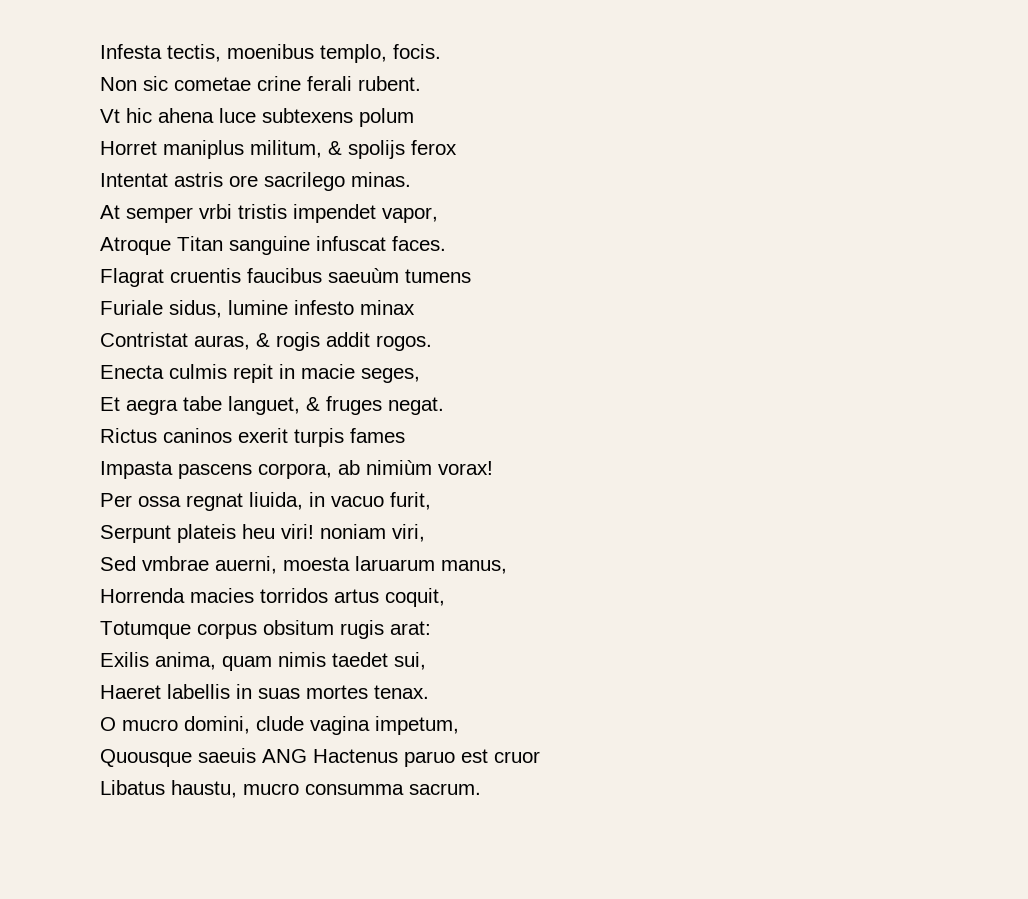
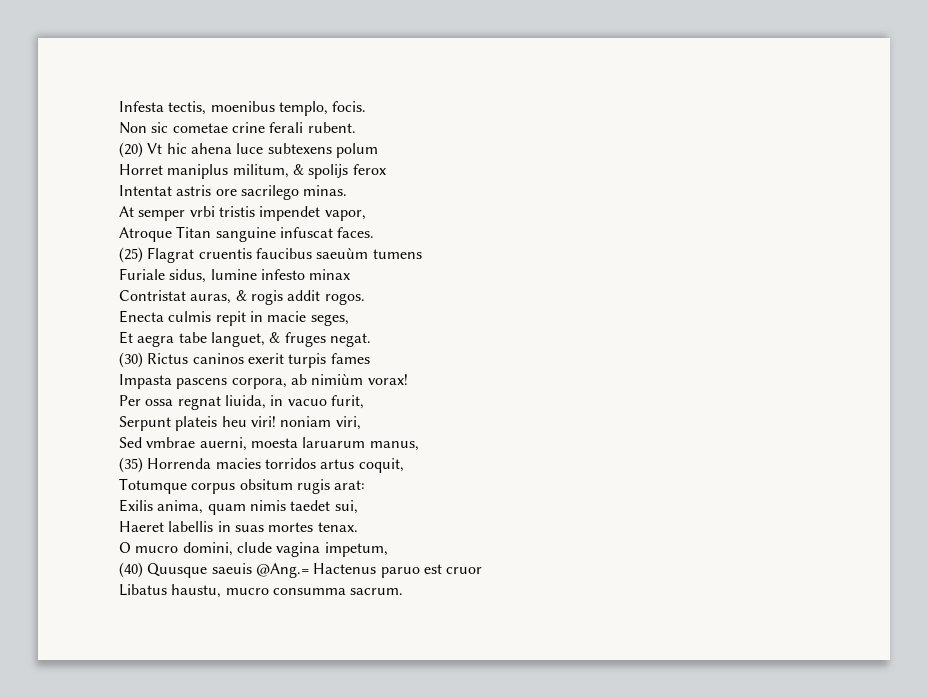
(421, 83) none -> [119,142,143,158] (20)
(446, 243) none -> [119,247,143,263] (25)
(444, 406) none -> [119,352,143,368] (30)
(507, 567) none -> [119,457,143,473] (35)
[100,748,307,767] Quousque saeuis ANG -> [119,562,309,578] (40) Quusque saeuis @Ang.=

